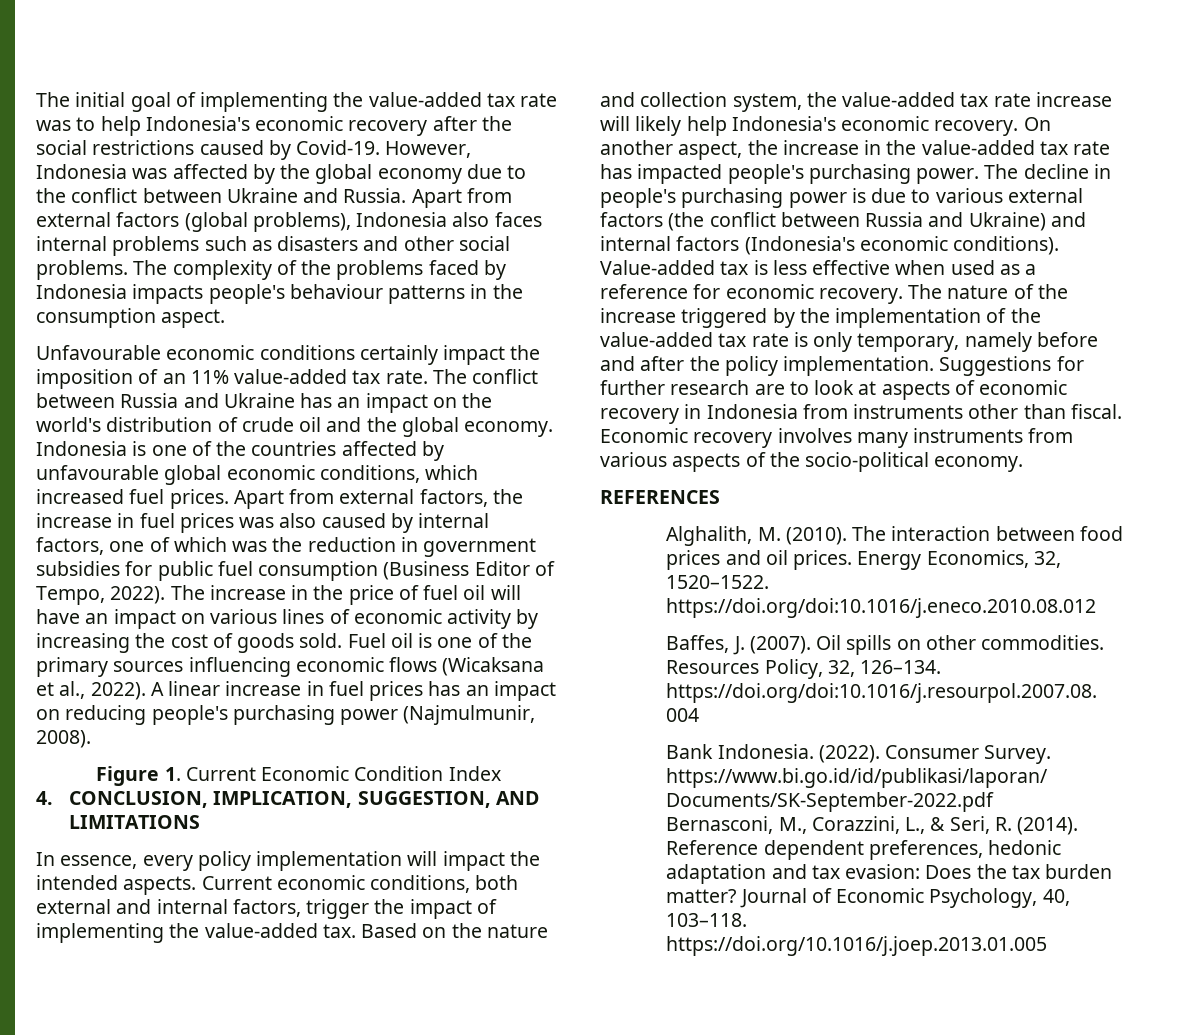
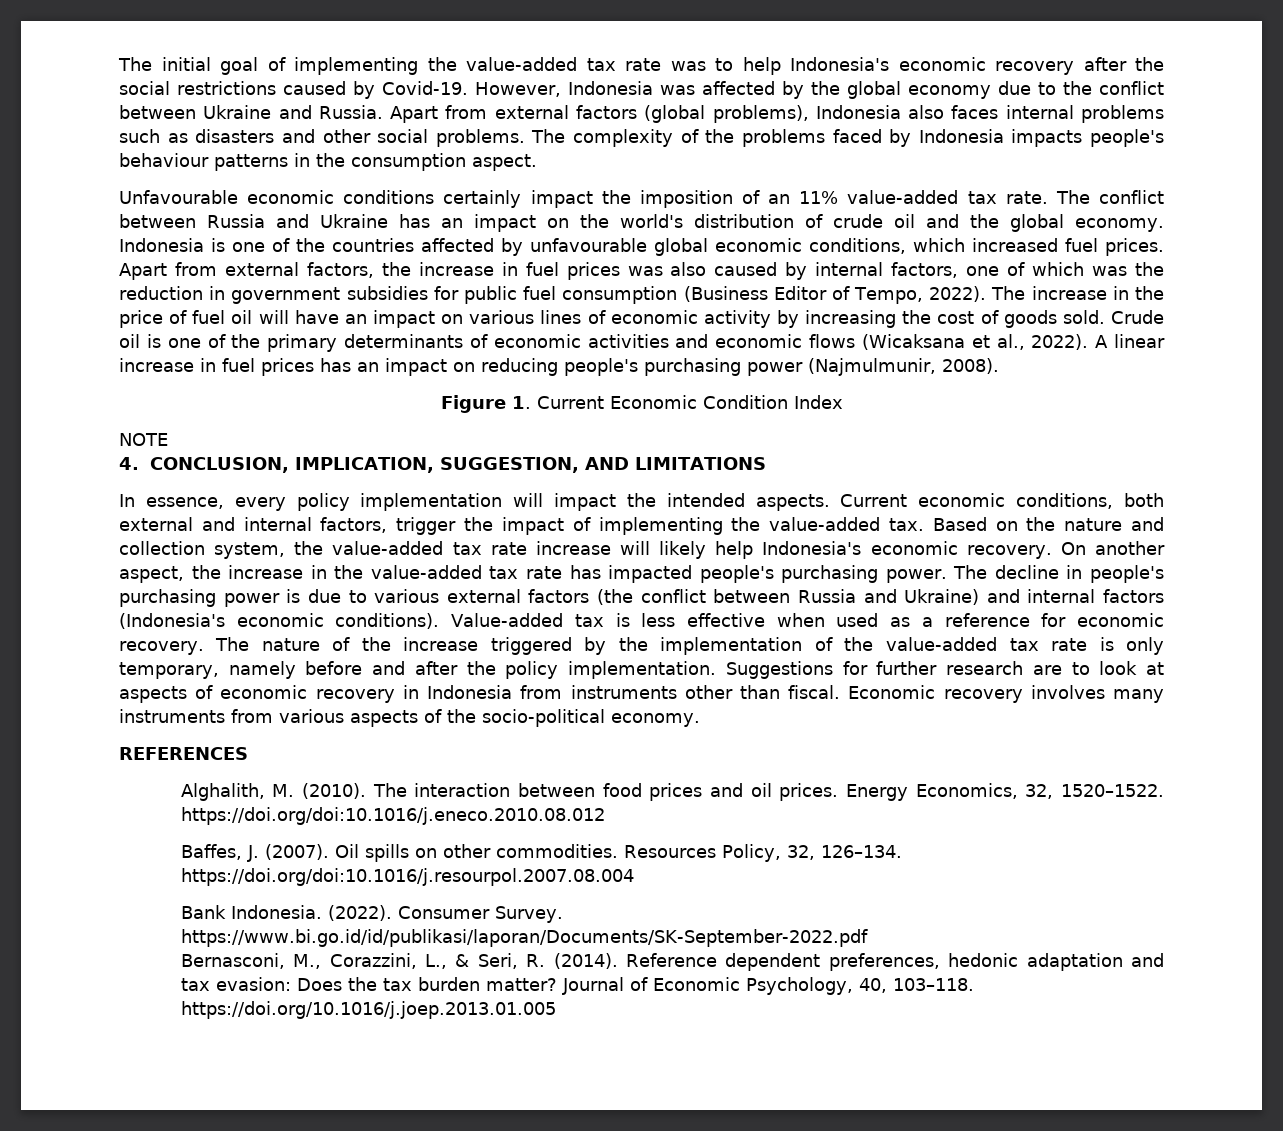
[347,633,386,648] Fuel -> [1110,310,1164,324] Crude
[113,657,291,677] sources influencing -> [344,334,709,348] determinants of economic activities and
(501, 773) none -> [119,433,168,446] // NOTE

